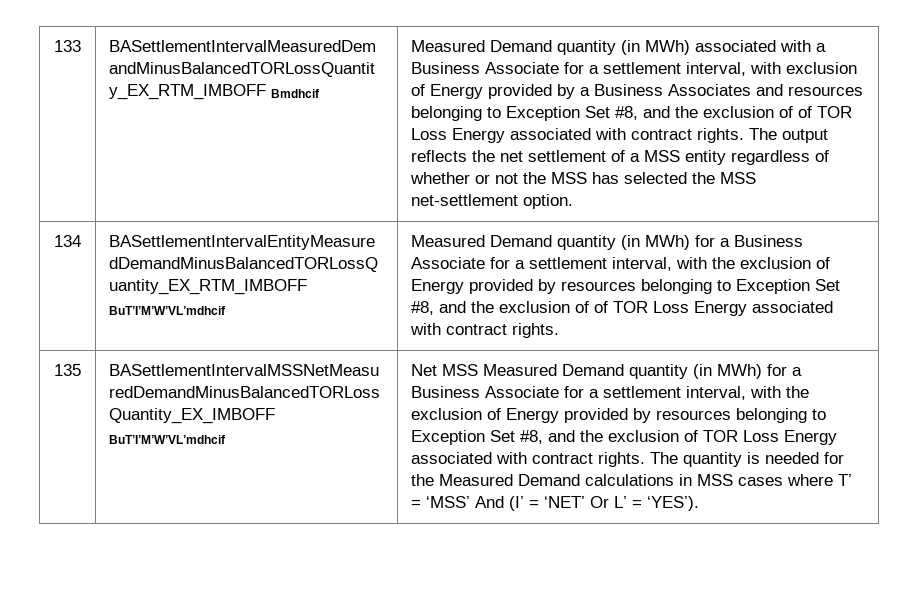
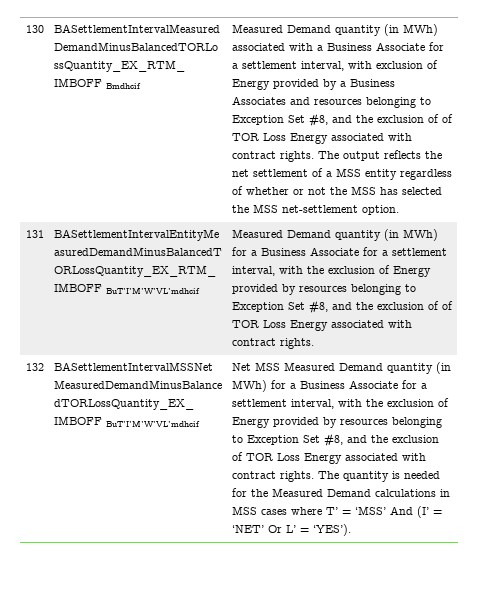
[54,40,81,52] 133 -> [26,25,44,33] 130
[54,235,81,247] 134 -> [26,230,44,238] 131
[54,364,81,376] 135 -> [26,363,44,371] 132

